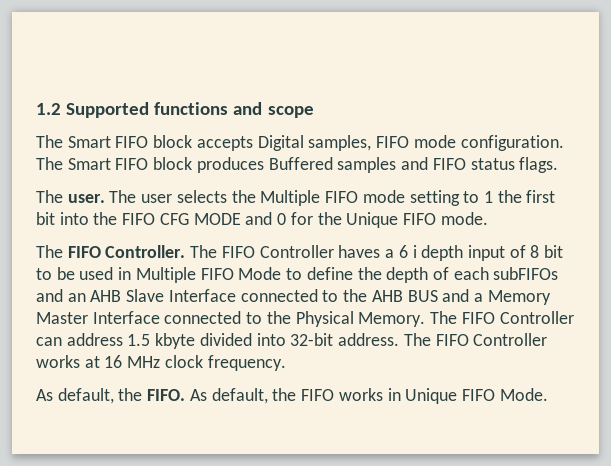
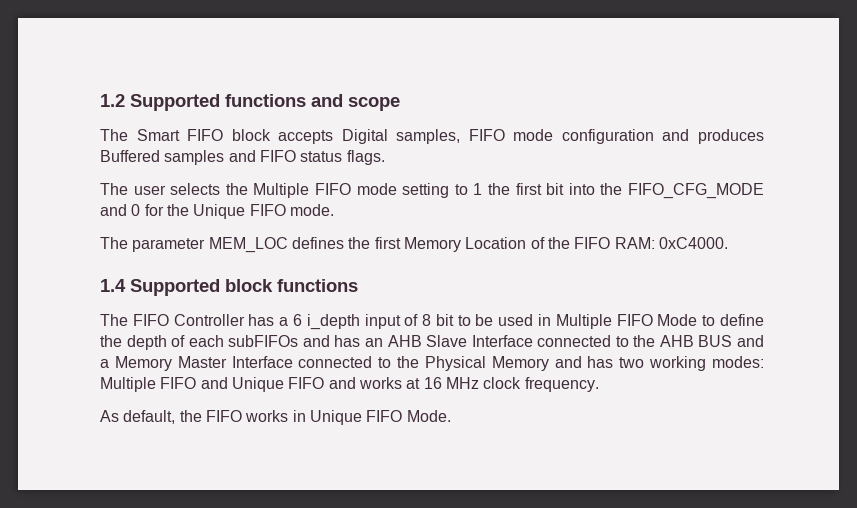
[460,135,564,151] [36,157,193,170] configuration. The Smart FIFO block -> [561,129,690,144] configuration and
[67,190,137,203] user. The -> (128, 189) none
[122,213,241,225] FIFO CFG MODE -> [628,183,765,199] FIFO_CFG_MODE
[67,245,381,258] FIFO Controller. The FIFO Controller haves -> [132,237,728,253] [100,279,358,296] [100,314,275,326] parameter MEM_LOC defines the first Memory Location of the FIFO RAM: 0xC4000. // 1.4 Supported block functions // The FIFO Controller has
[412,245,464,261] i depth -> [306,314,360,330] i_depth
(63, 295) none -> [334,335,361,347] has
[358,311,574,327] [36,333,548,349] Memory. The FIFO Controller can address 1.5 kbyte divided into 32-bit address. The FIFO Controller -> [491,356,764,371] [100,377,356,392] Memory and has two working modes: Multiple FIFO and Unique FIFO and
[147,388,297,404] FIFO. As default, the -> (202, 416) none

